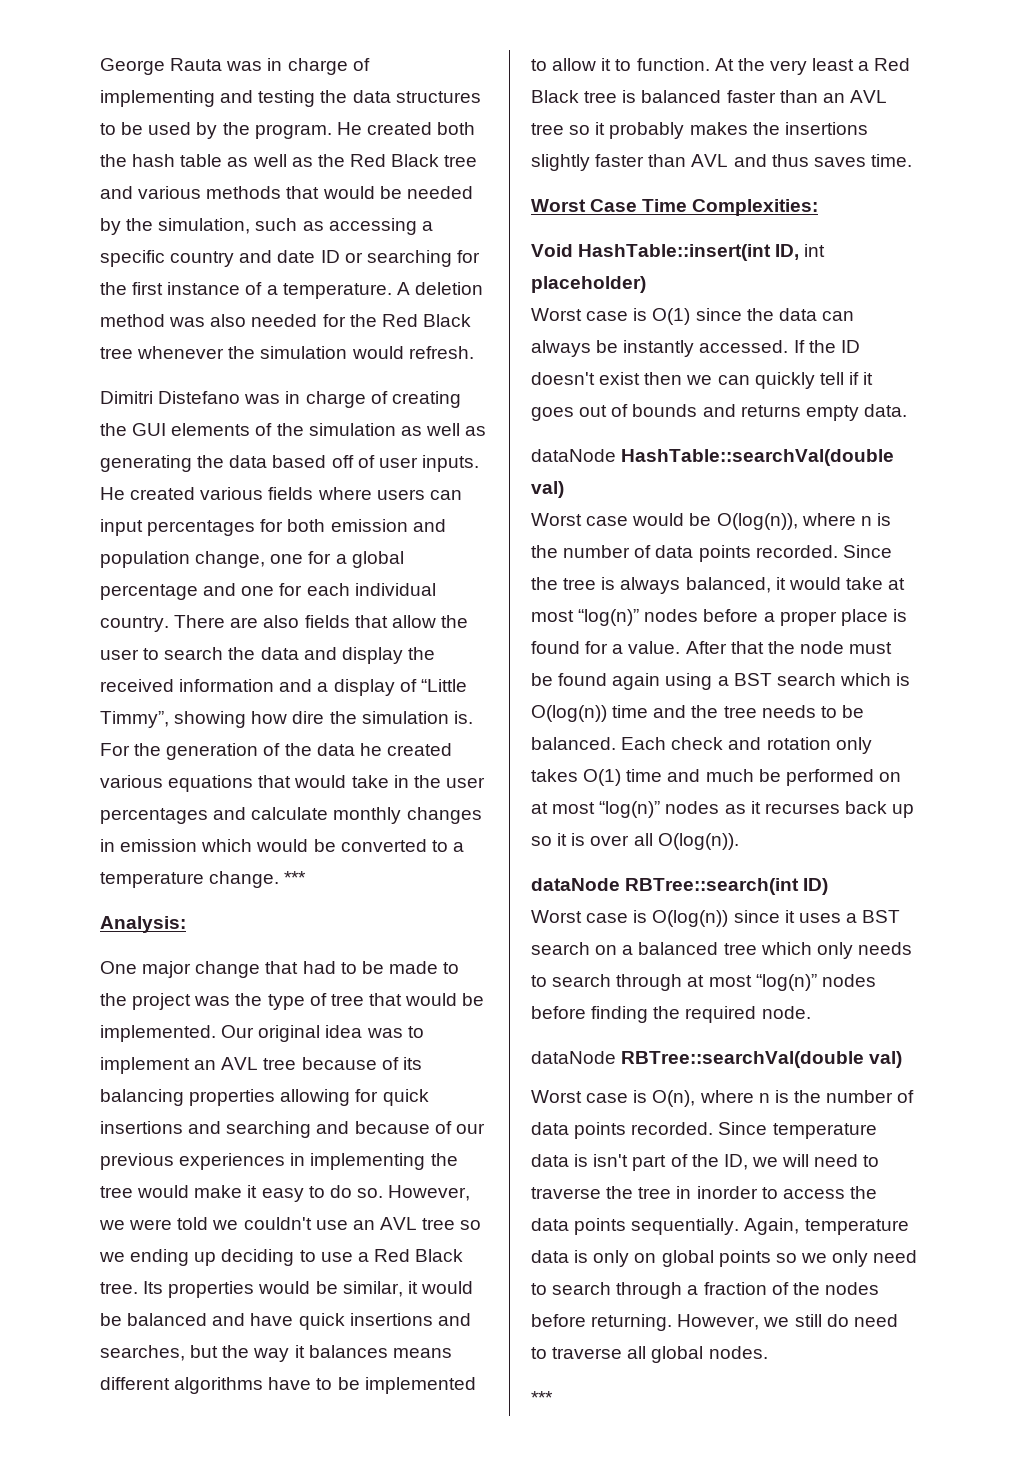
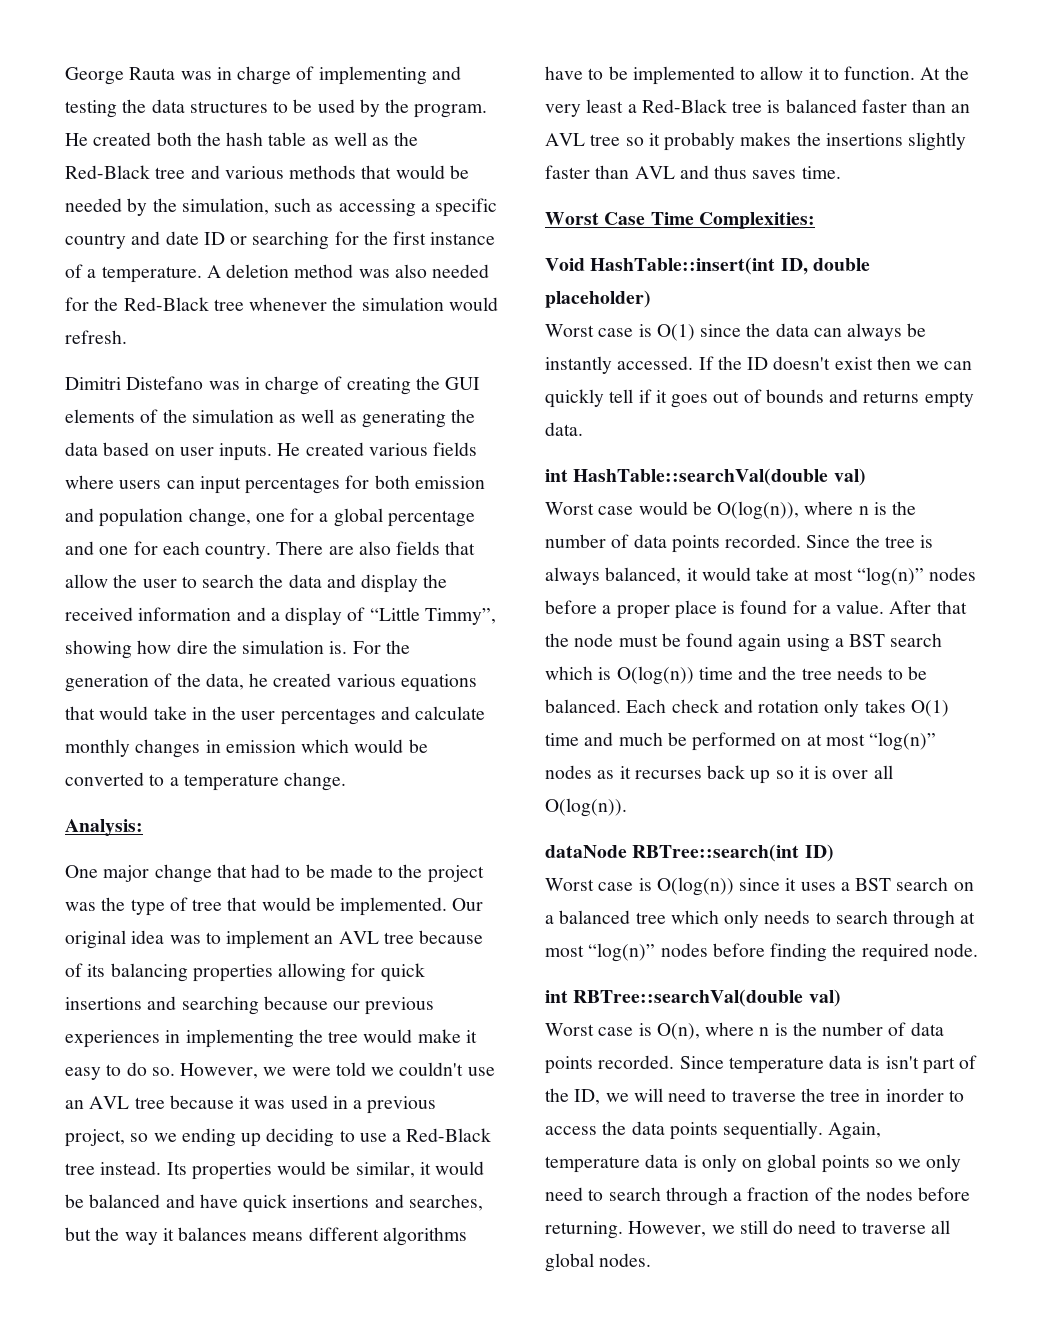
[349,154,440,167] Red Black -> [65,165,150,179] Red-Black
[381,314,471,327] Red Black -> [123,297,209,311] Red-Black
[331,455,375,468] off of -> [154,447,175,456] on
[354,583,436,596] individual -> (200, 548) none
[316,743,355,756] data -> [205,673,244,690] data,
[284,871,307,884] *** -> (347, 781) none
[316,1121,452,1134] and because of -> [263,996,328,1010] because
(456, 1224) none -> [169,1095,437,1114] [65,1129,125,1147] because it was used in a previous project,
[373,1249,464,1262] [100,1282,138,1294] Red Black tree. -> [406,1128,492,1142] [65,1161,162,1175] Red-Black tree instead.
[874,58,911,71] [531,90,579,103] Red Black -> [641,99,727,113] Red-Black
[804,244,826,257] int -> [812,258,870,271] double
[531,449,616,462] dataNode -> [545,469,568,482] int
[531,1051,616,1064] dataNode -> [545,990,568,1003] int
[531,1391,553,1404] // *** -> (652, 1260) none

